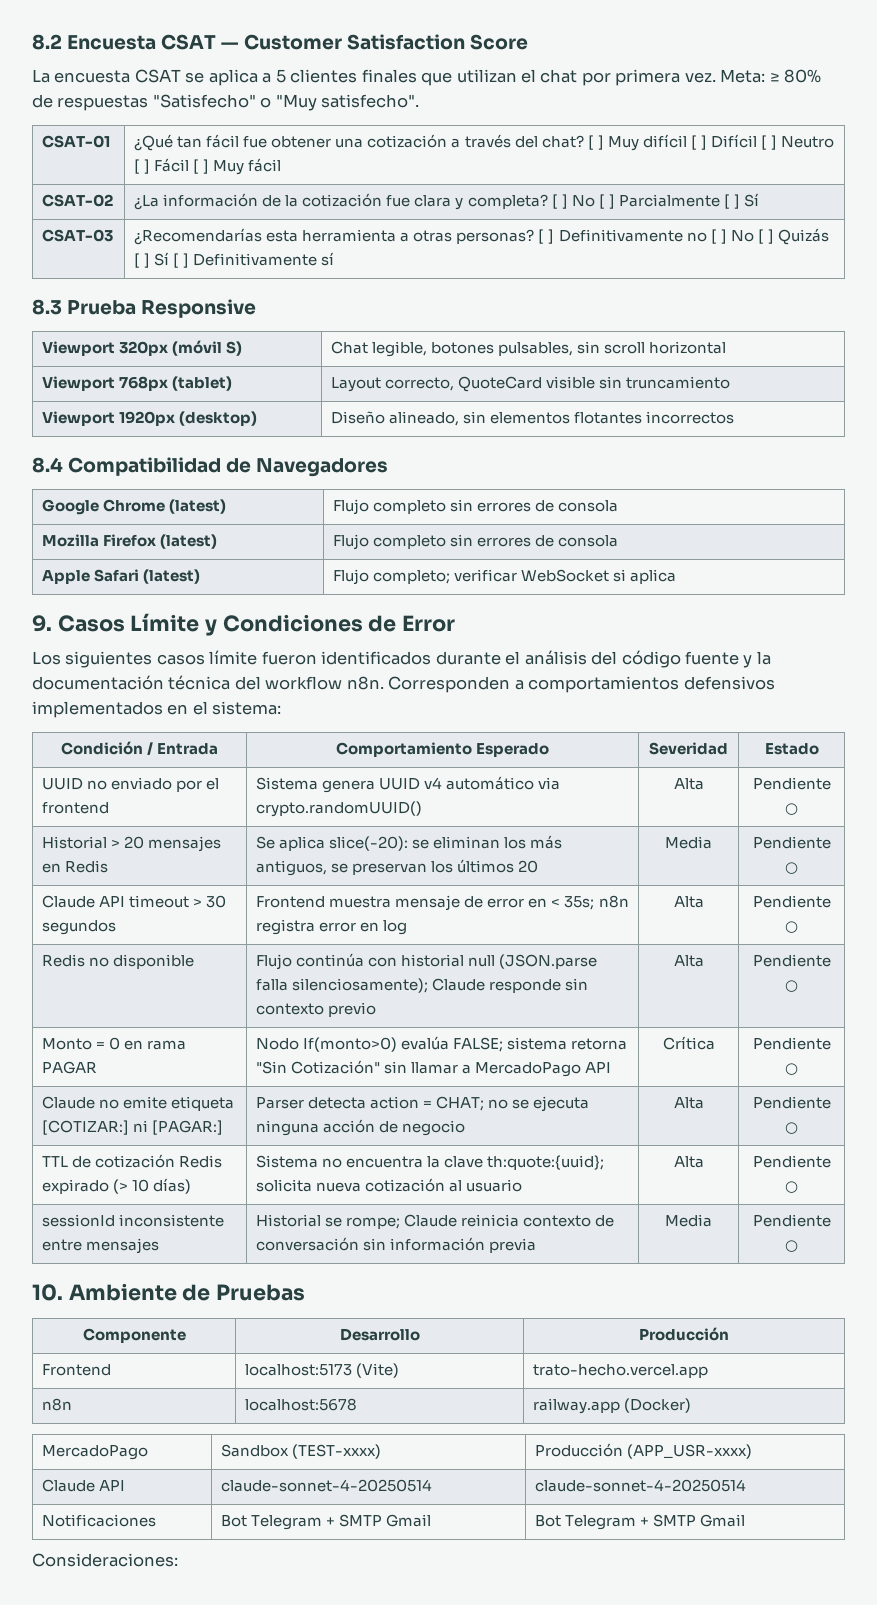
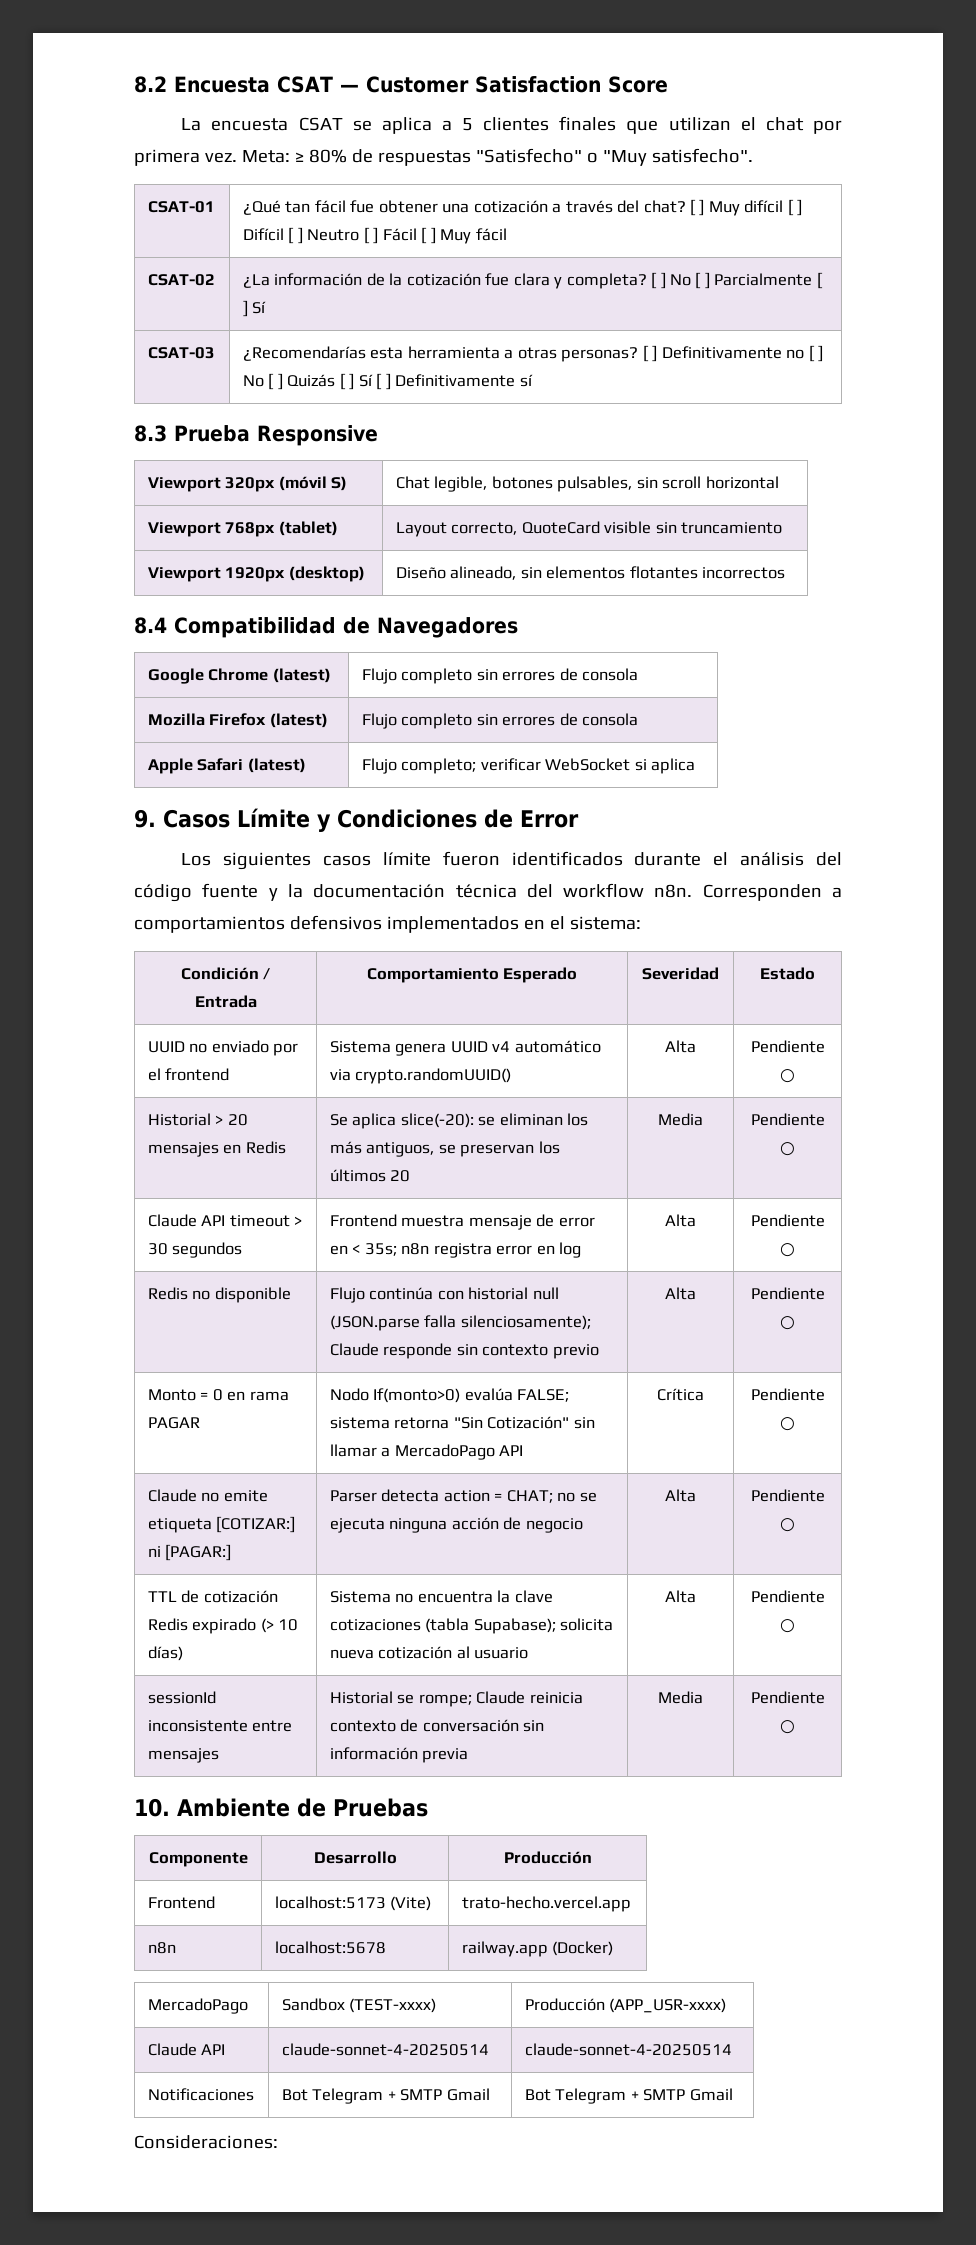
[487,1155,605,1170] th:quote:{uuid}; -> [329,1618,556,1634] cotizaciones (tabla Supabase);

